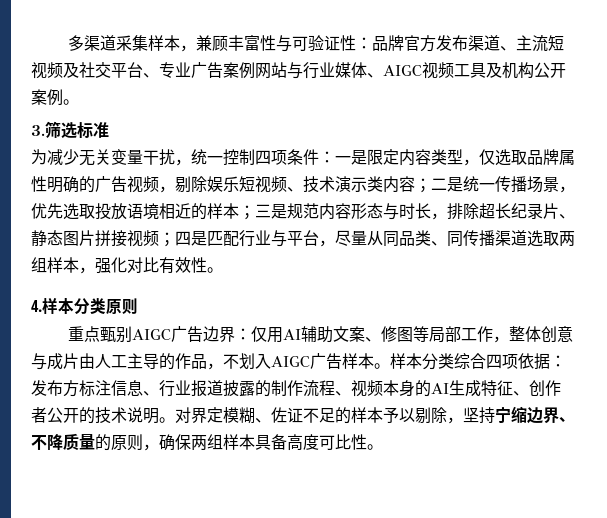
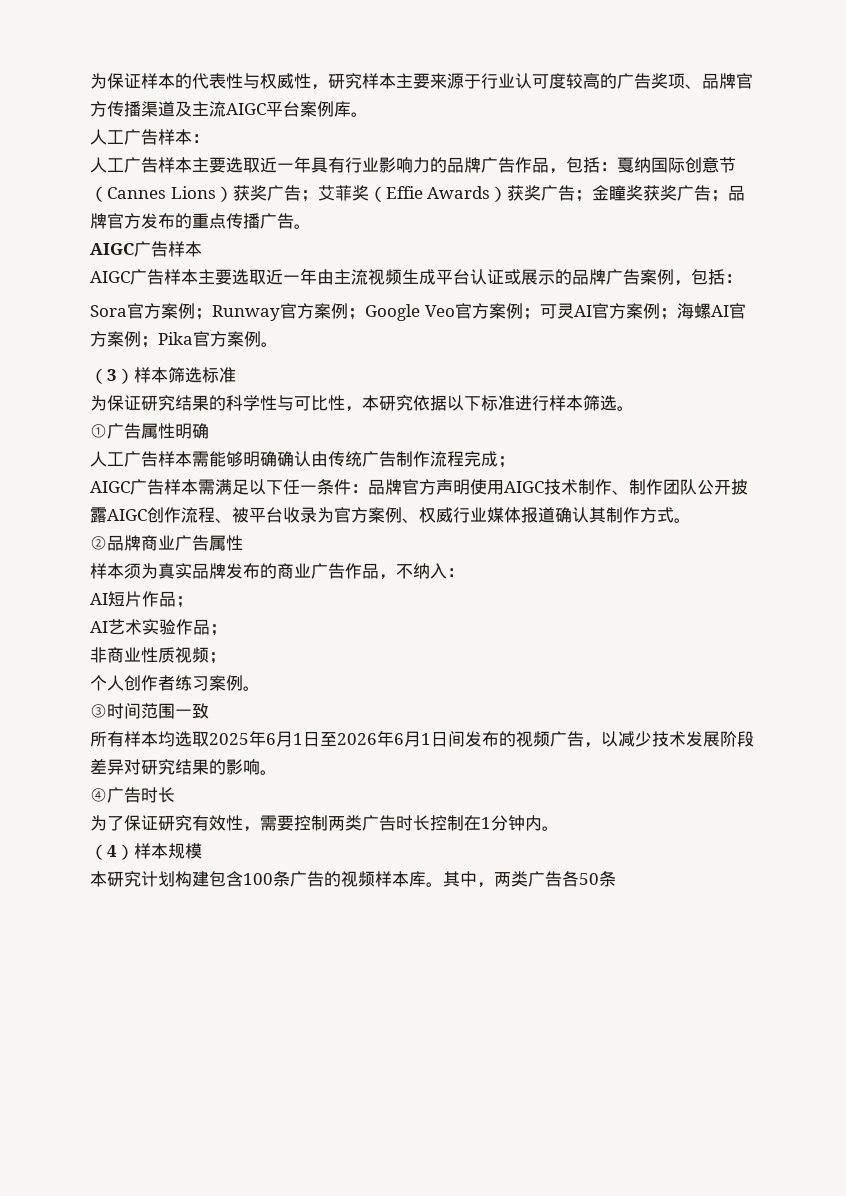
[67,35,564,52] [31,62,566,79] [31,89,79,106] [31,125,45,136] 多渠道采集样本，兼顾丰富性与可验证性：品牌官方发布渠道、主流短视频及社交平台、专业广告案例网站与行业媒体、AIGC视频工具及机构公开案例。 // 3. -> [90,73,753,90] [90,101,368,117] [90,129,209,145] [90,156,736,174] [90,185,746,202] [90,213,311,229] [90,241,202,257] [90,268,742,286] [90,303,746,321] [90,331,278,348] [90,367,168,384] 为保证样本的代表性与权威性，研究样本主要来源于行业认可度较高的广告奖项、品牌官方传播渠道及主流AIGC平台案例库。 // 人工广告样本： // 人工广告样本主要选取近一年具有行业影响力的品牌广告作品，包括：戛纳国际创意节（Cannes Lions）获奖广告；艾菲奖（Effie Awards）获奖广告；金瞳奖获奖广告；品牌官方发布的重点传播广告。 // AIGC广告样本 // AIGC广告样本主要选取近一年由主流视频生成平台认证或展示的品牌广告案例，包括： // Sora官方案例；Runway官方案例；Google Veo官方案例；可灵AI官方案例；海螺AI官方案例；Pika官方案例。 // （3）样本
[47,149,575,166] [31,176,575,193] [31,203,575,220] [31,230,575,247] [31,257,223,274] [31,297,138,315] [67,326,573,343] [31,353,566,370] [31,380,561,397] [31,406,575,424] [31,433,383,451] 减少无关变量干扰，统一控制四项条件：一是限定内容类型，仅选取品牌属性明确的广告视频，剔除娱乐短视频、技术演示类内容；二是统一传播场景，优先选取投放语境相近的样本；三是规范内容形态与时长，排除超长纪录片、静态图片拼接视频；四是匹配行业与平台，尽量从同品类、同传播渠道选取两组样本，强化对比有效性。 // 4.样本分类原则 // 重点甄别AIGC广告边界：仅用AI辅助文案、修图等局部工作，整体创意与成片由人工主导的作品，不划入AIGC广告样本。样本分类综合四项依据：发布方标注信息、行业报道披露的制作流程、视频本身的AI生成特征、创作者公开的技术说明。对界定模糊、佐证不足的样本予以剔除，坚持宁缩边界、不降质量的原则，确保两组样本具备高度可比性。 -> [107,395,634,412] [90,423,209,439] [90,451,515,468] [90,479,748,495] [90,507,691,523] [90,535,243,551] [90,563,464,580] [90,591,193,608] [90,619,227,636] [90,647,226,664] [90,675,260,691] [90,703,209,719] [90,730,754,748] [90,759,277,775] [90,787,175,803] [90,815,559,832] [90,843,202,860] [90,871,616,888] 保证研究结果的科学性与可比性，本研究依据以下标准进行样本筛选。 // ①广告属性明确 // 人工广告样本需能够明确确认由传统广告制作流程完成； // AIGC广告样本需满足以下任一条件：品牌官方声明使用AIGC技术制作、制作团队公开披露AIGC创作流程、被平台收录为官方案例、权威行业媒体报道确认其制作方式。 // ②品牌商业广告属性 // 样本须为真实品牌发布的商业广告作品，不纳入： // AI短片作品； // AI艺术实验作品； // 非商业性质视频； // 个人创作者练习案例。 // ③时间范围一致 // 所有样本均选取2025年6月1日至2026年6月1日间发布的视频广告，以减少技术发展阶段差异对研究结果的影响。 // ④广告时长 // 为了保证研究有效性，需要控制两类广告时长控制在1分钟内。 // （4）样本规模 // 本研究计划构建包含100条广告的视频样本库。其中，两类广告各50条

